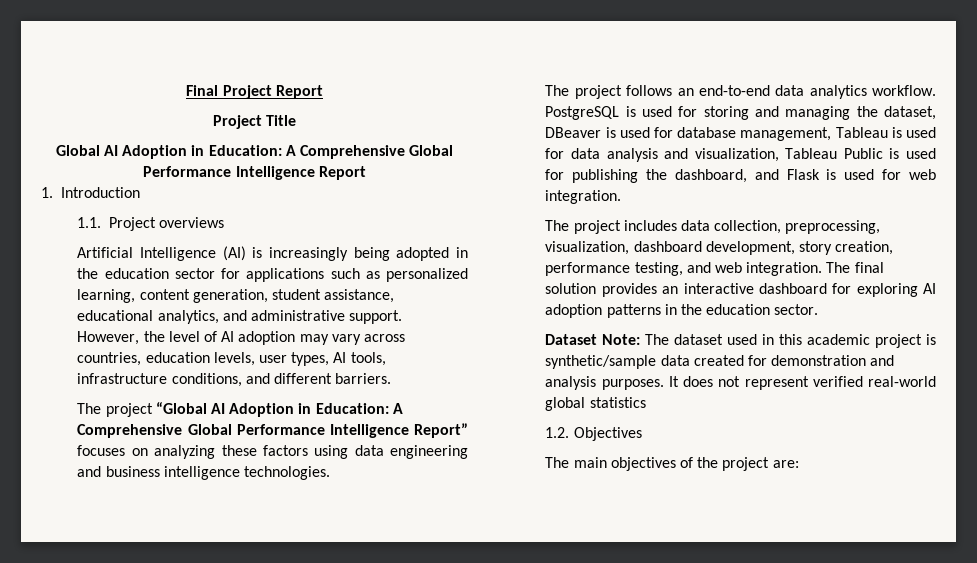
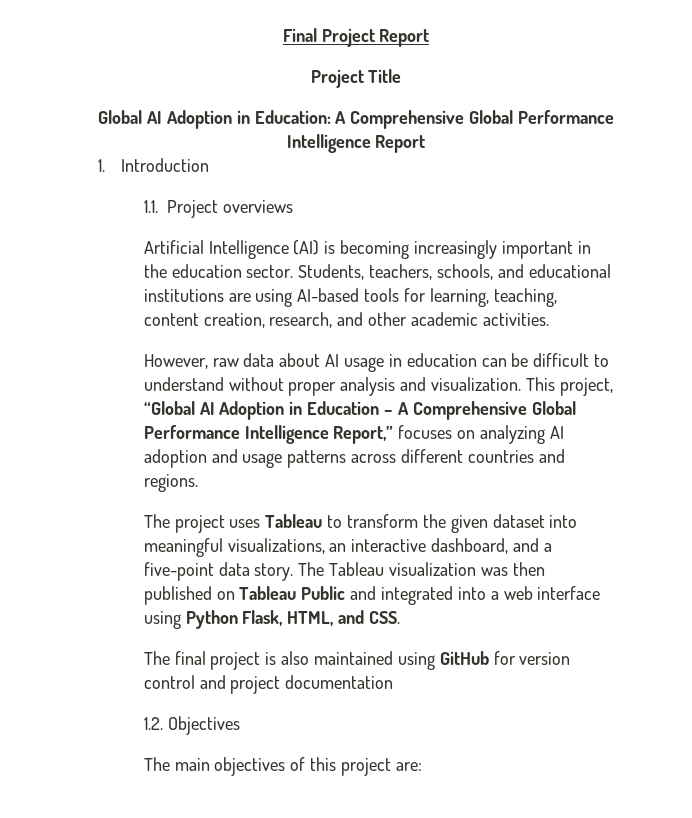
[269,247,468,261] [77,268,469,282] [77,289,395,303] [77,310,403,324] [77,331,405,345] [77,352,386,366] [77,373,392,387] [77,403,153,417] increasingly being adopted in the education sector for applications such as personalized learning, content generation, student assistance, educational analytics, and administrative support. However, the level of AI adoption may vary across countries, education levels, user types, AI tools, infrastructure conditions, and different barriers. // The project -> [340,240,591,259] [143,264,611,280] [143,288,557,307] [143,312,549,328] [143,353,610,372] [143,377,613,396] becoming increasingly important in the education sector. Students, teachers, schools, and educational institutions are using AI-based tools for learning, teaching, content creation, research, and other academic activities. // However, raw data about AI usage in education can be difficult to understand without proper analysis and visualization. This project,
[315,403,403,414] [77,423,468,438] Education: A Comprehensive Global Performance Intelligence Report” -> [307,401,576,420] [143,425,394,444] Education – A Comprehensive Global Performance Intelligence Report,”
[221,445,468,459] [77,466,330,480] [545,85,936,99] [545,106,936,120] [545,127,936,141] [545,148,936,162] [545,169,936,183] [545,190,622,204] [545,220,881,234] [545,241,894,255] [545,262,884,276] [545,283,936,297] [545,304,819,318] [545,334,937,348] [545,355,895,369] [545,376,936,390] [545,397,646,411] these factors using data engineering and business intelligence technologies. // The project follows an end-to-end data analytics workflow. PostgreSQL is used for storing and managing the dataset, DBeaver is used for database management, Tableau is used for data analysis and visualization, Tableau Public is used for publishing the dashboard, and Flask is used for web integration. // The project includes data collection, preprocessing, visualization, dashboard development, story creation, performance testing, and web integration. The final solution provides an interactive dashboard for exploring AI adoption patterns in the education sector. // Dataset Note: The dataset used in this academic project is synthetic/sample data created for demonstration and analysis purposes. It does not represent verified real-world global statistics -> [549,426,564,439] [143,449,565,468] [143,474,198,492] [143,514,578,533] [143,538,552,557] [143,562,545,581] [143,586,601,605] [143,610,400,629] [143,651,571,670] [143,675,394,694] AI adoption and usage patterns across different countries and regions. // The project uses Tableau to transform the given dataset into meaningful visualizations, an interactive dashboard, and a five-point data story. The Tableau visualization was then published on Tableau Public and integrated into a web interface using Python Flask, HTML, and CSS. // The final project is also maintained using GitHub for version control and project documentation
[697,457,719,468] the -> [310,757,337,771] this

